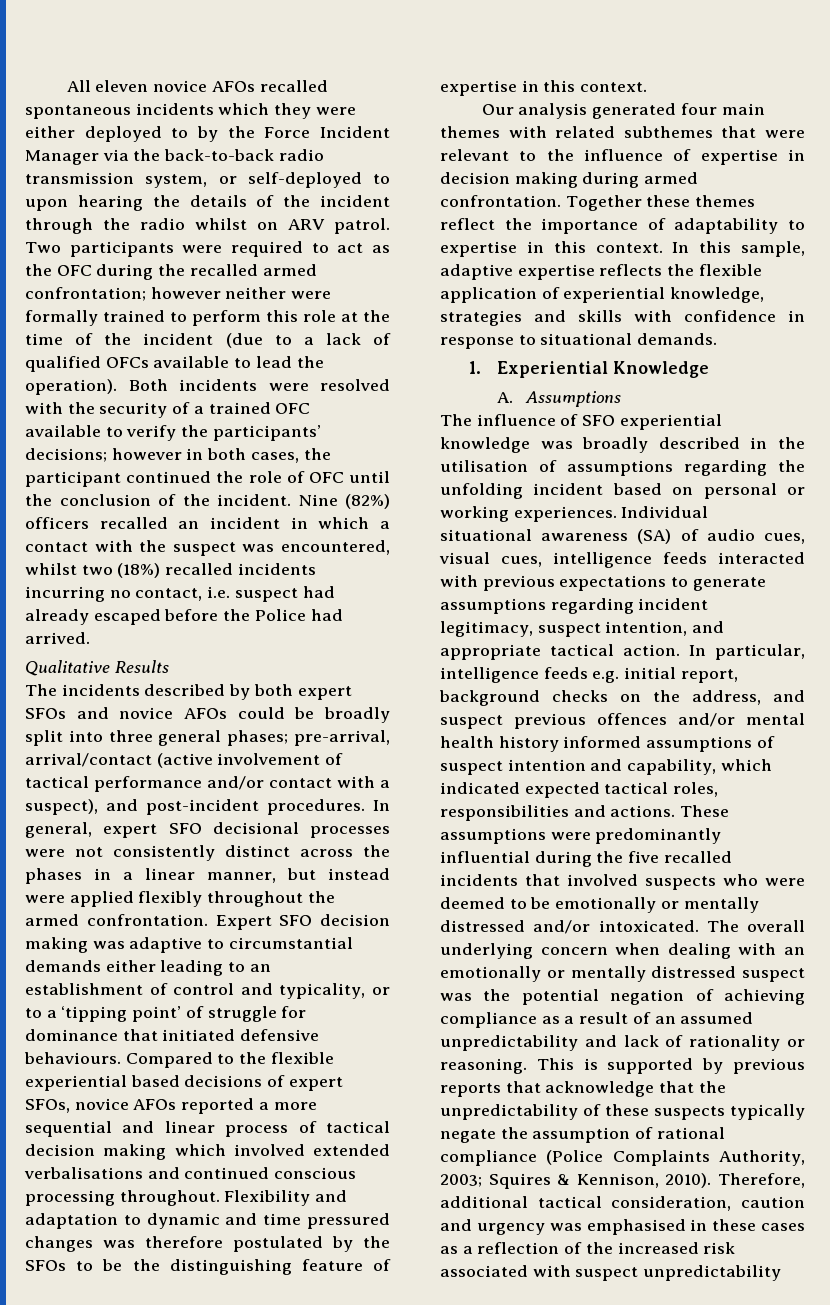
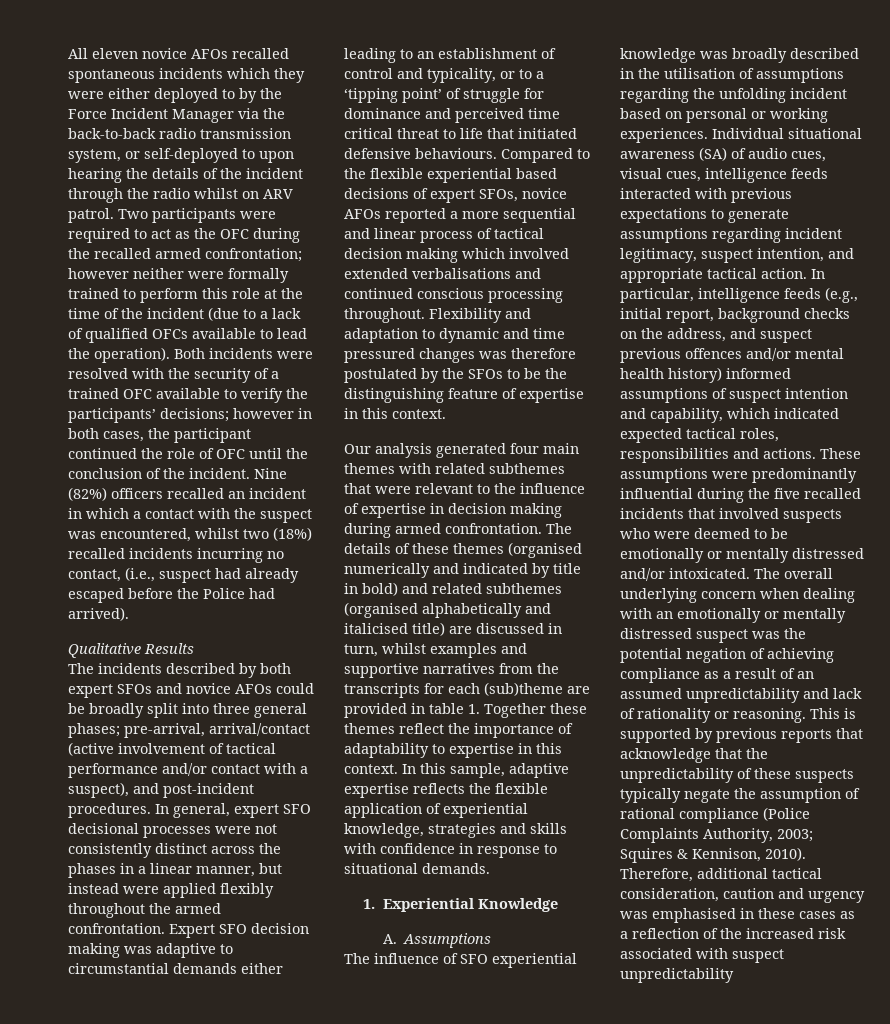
[207,586,231,598] i.e. -> [125,567,155,582] (i.e.,
[25,632,90,644] arrived. -> [68,607,129,621] arrived).
(118, 1035) none -> [425,108,560,123] [344,128,483,139] and perceived time critical threat to life
(561, 201) none -> [546,523,572,534] [344,542,582,558] [344,563,581,578] [344,582,562,596] [344,602,551,618] [344,622,562,636] [344,643,527,658] [344,663,559,678] [344,682,590,698] [344,703,480,718] The details of these themes (organised numerically and indicated by title in bold) and related subthemes (organised alphabetically and italicised title) are discussed in turn, whilst examples and supportive narratives from the transcripts for each (sub)theme are provided in table 1.
[592,671,620,683] e.g. -> [825,287,858,303] (e.g.,
[498,736,559,752] history -> [668,367,722,383] history)

